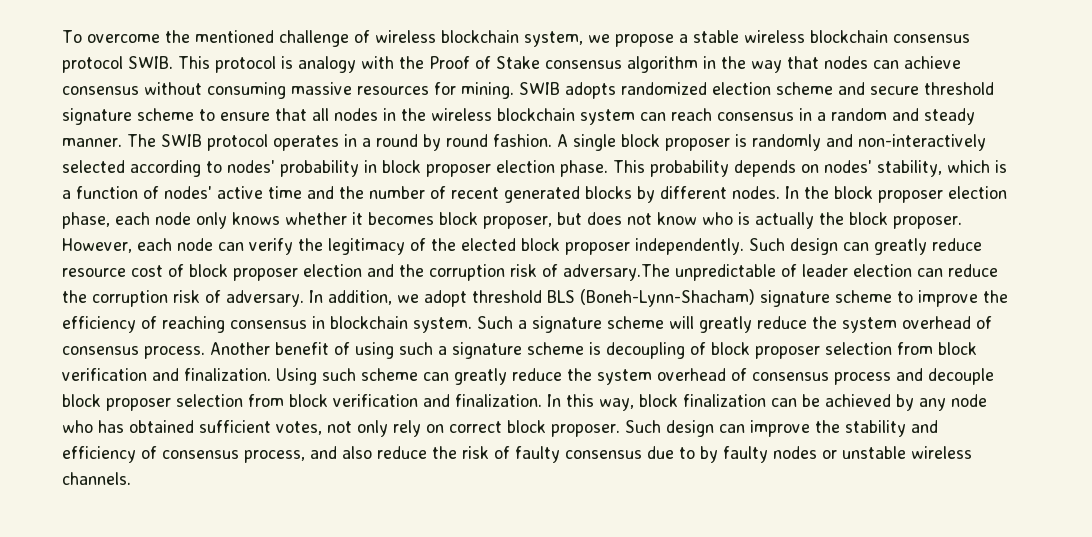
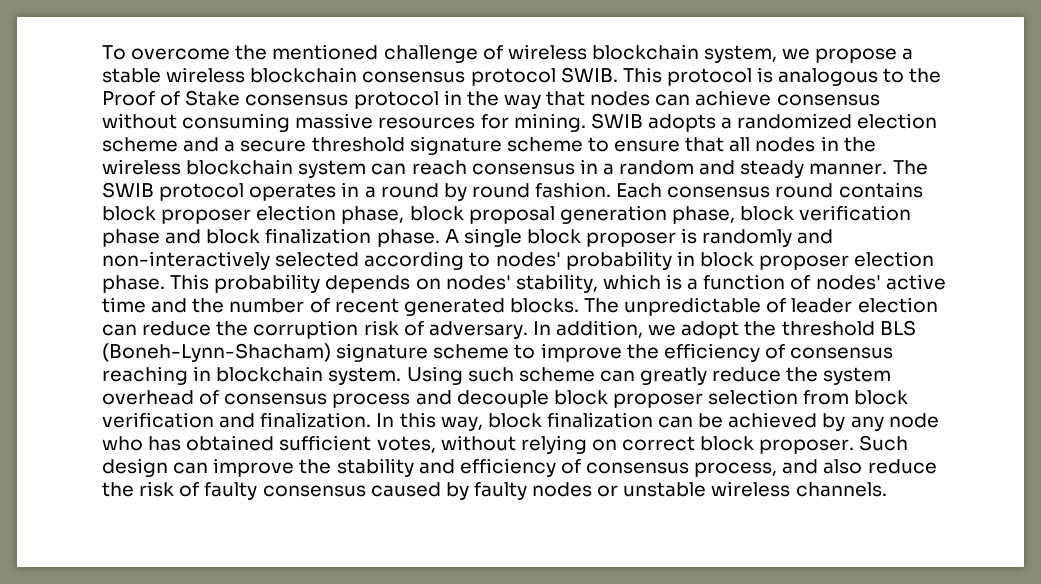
[298,56,394,73] analogy with -> [778,68,905,86] analogous to
[627,56,698,73] algorithm -> [353,91,439,109] protocol
(616, 90) none -> [721,117,733,129] a
(865, 88) none -> [224,140,236,152] a
(552, 140) none -> [616,182,923,198] [102,205,912,224] [102,228,440,247] Each consensus round contains block proposer election phase, block proposal generation phase, block verification phase and block finalization phase.
[585,186,1007,203] [62,212,962,229] [62,238,982,255] [62,264,670,281] blocks by different nodes. In the block proposer election phase, each node only knows whether it becomes block proposer, but does not know who is actually the block proposer. However, each node can verify the legitimacy of the elected block proposer independently. Such design can greatly reduce resource cost of block proposer election and the corruption risk of adversary.The -> [509,298,620,313] blocks. The
(467, 298) none -> [744,321,777,336] the
[162,316,307,333] reaching consensus -> [790,347,894,359] [102,366,188,385] consensus reaching
[477,316,992,333] [62,342,977,359] [62,368,271,381] Such a signature scheme will greatly reduce the system overhead of consensus process. Another benefit of using such a signature scheme is decoupling of block proposer selection from block verification and finalization. -> (402, 376) none
[327,420,421,437] not only rely -> [440,435,587,454] without relying
[647,446,695,459] due to -> [370,482,441,497] caused

